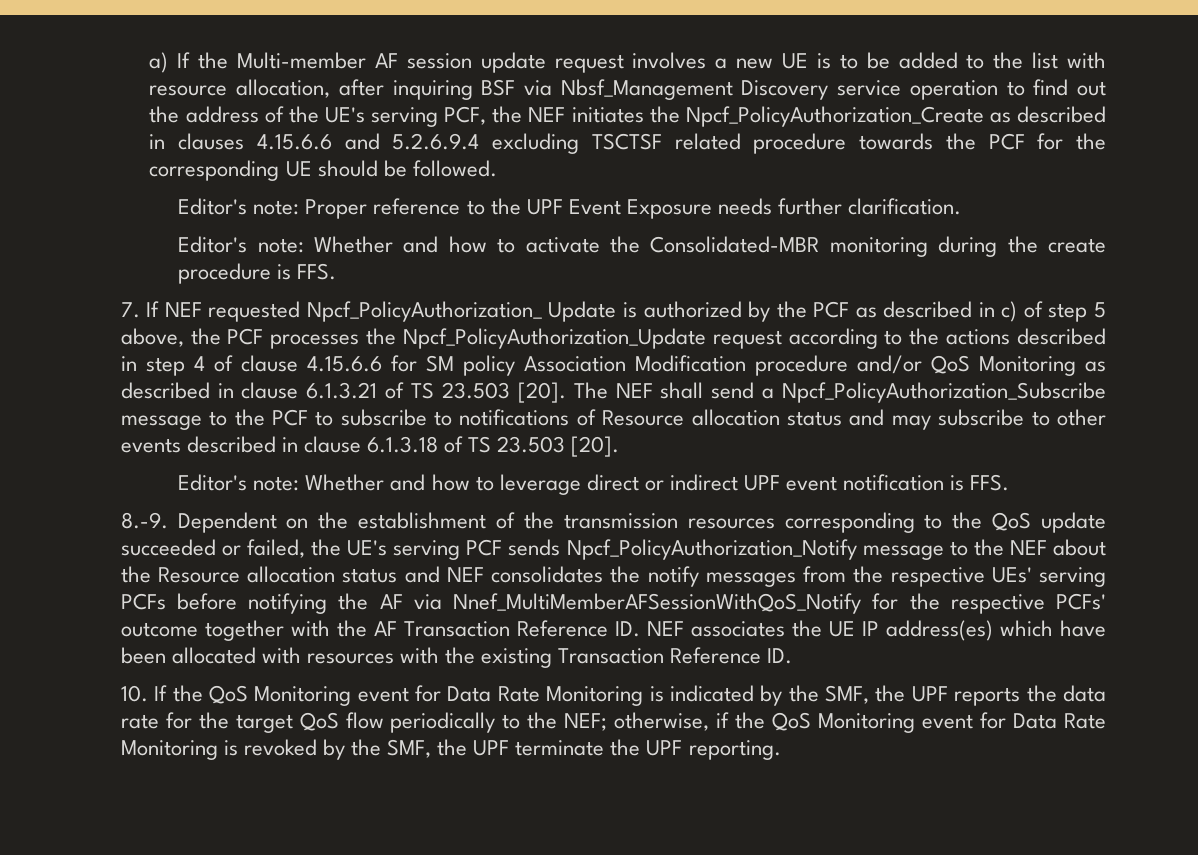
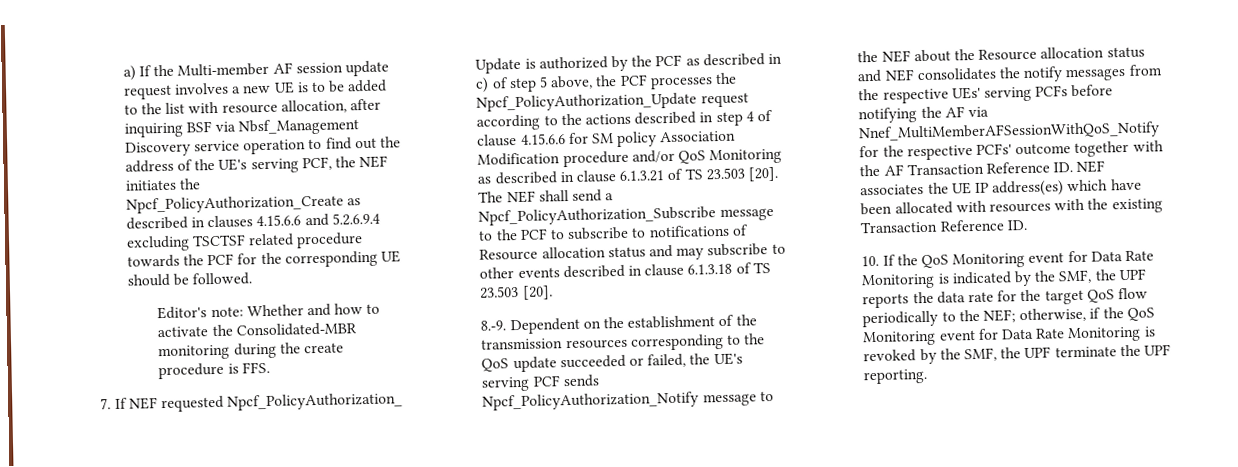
[178,198,962,219] // Editor's note: Proper reference to the UPF Event Exposure needs further clarification. -> (253, 279) none
[178,474,1010,495] // Editor's note: Whether and how to leverage direct or indirect UPF event notification is FFS. -> (553, 292) none

